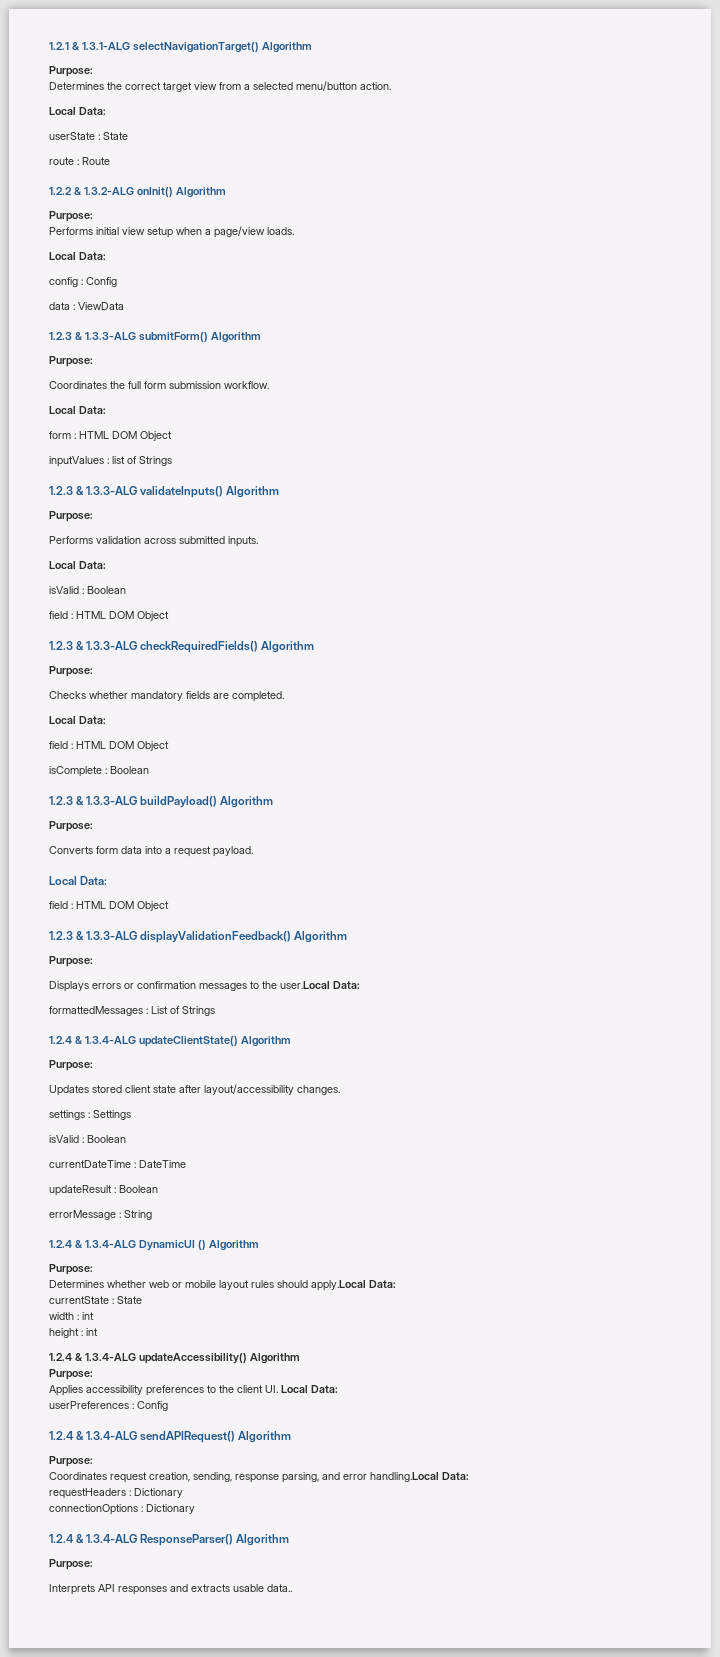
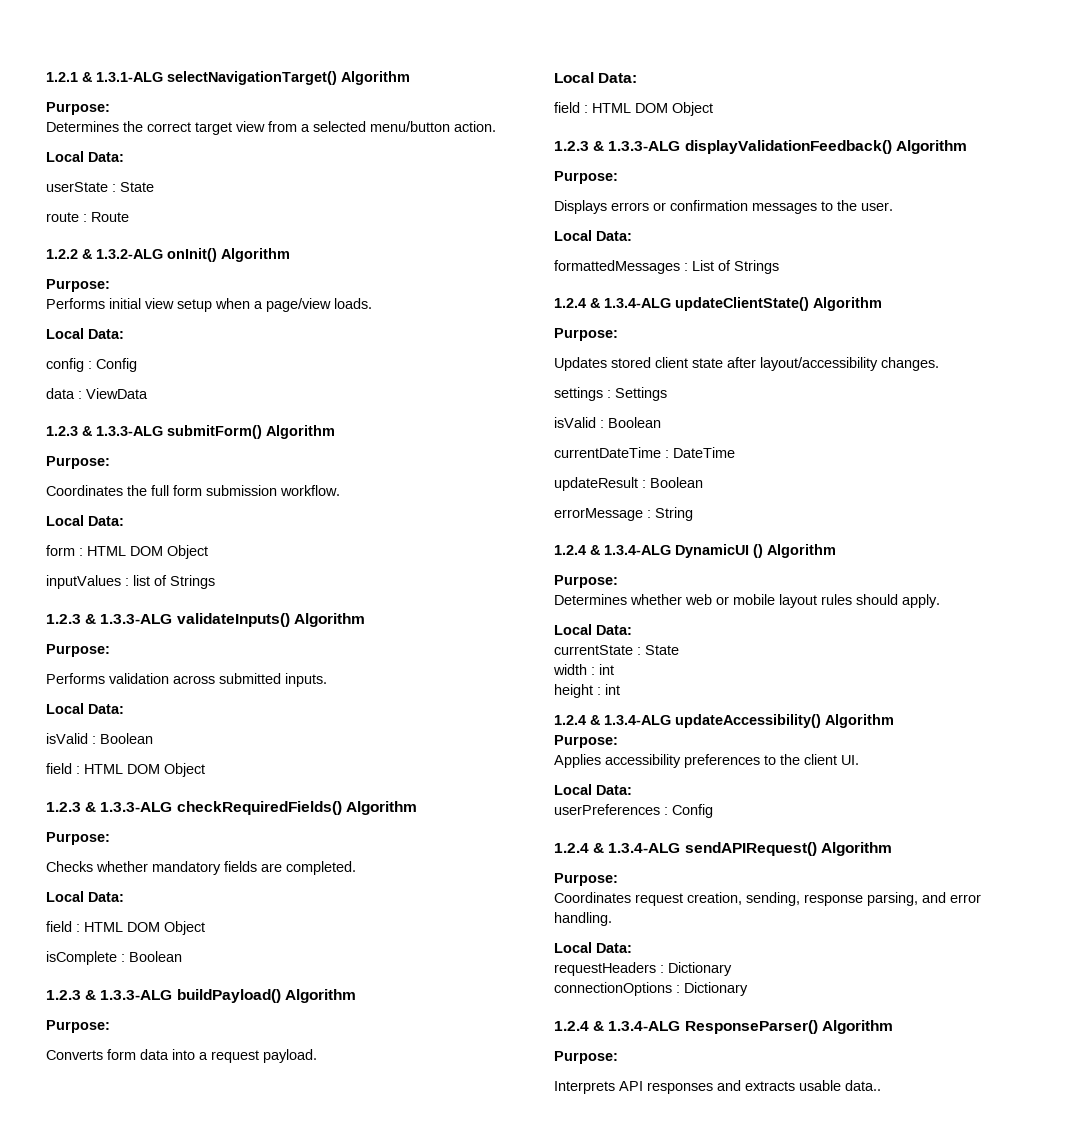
[280,981,330,989] user.Local -> [861,202,893,211] [554,230,592,241] user. // Local
[311,1280,366,1291] apply.Local -> [902,594,940,608] [554,624,592,635] apply. // Local
(278, 1389) none -> (859, 760) //
[370,1472,439,1482] handling.Local -> [554,912,612,926] [554,942,592,953] handling. // Local

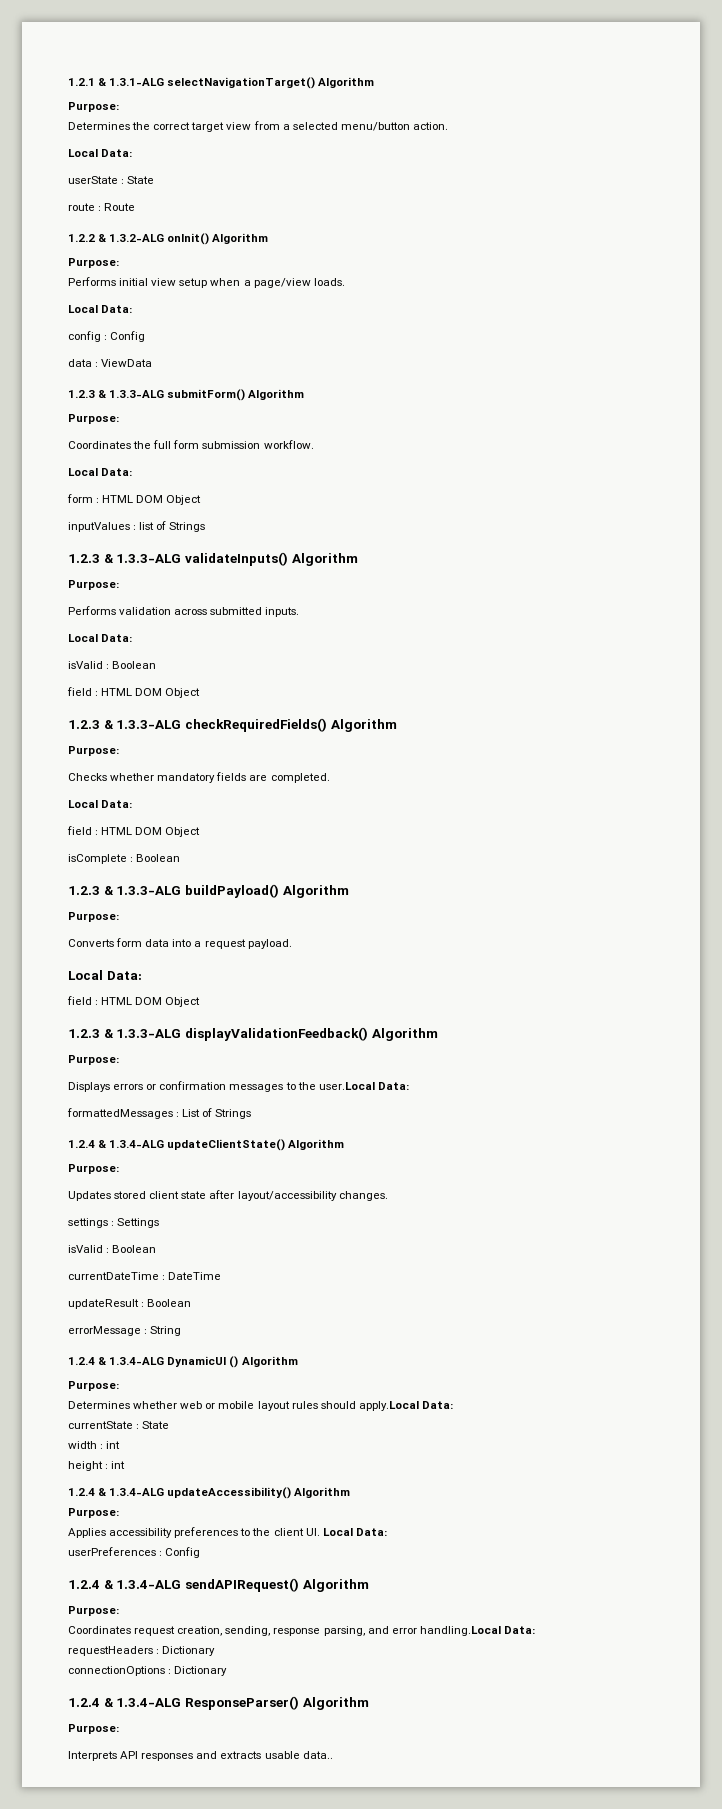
[861,202,893,211] [554,230,592,241] user. // Local -> [318,1082,375,1090] user.Local
[902,594,940,608] [554,624,592,635] apply. // Local -> [358,1401,419,1411] apply.Local
(859, 760) // -> (320, 1532) none
[554,912,612,926] [554,942,592,953] handling. // Local -> [419,1626,501,1636] handling.Local

